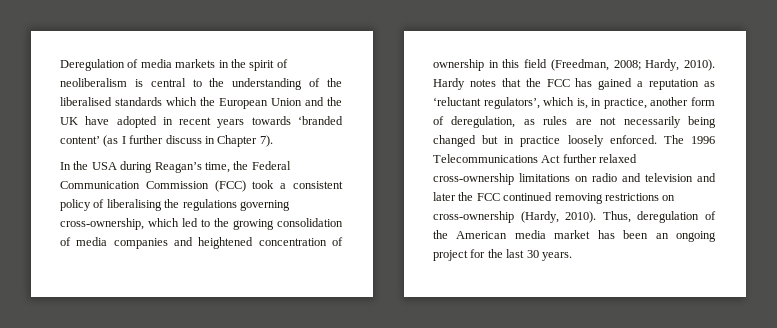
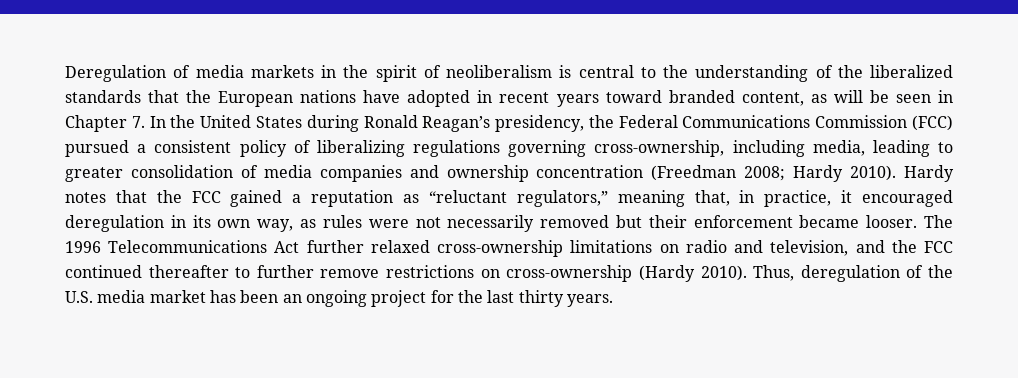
[60,97,342,109] [60,117,78,125] liberalised standards which the European Union and the UK -> [870,65,953,78] [65,90,357,107] liberalized standards that the European nations
[251,116,343,125] [60,135,202,147] towards ‘branded content’ (as I further discuss -> [605,90,931,106] toward branded content, as will be seen
[259,135,273,147] 7). // -> [131,116,145,128] 7.
[91,161,230,173] USA during Reagan’s time, -> [200,115,585,132] United States during Ronald Reagan’s presidency,
[60,181,140,189] Communication -> [682,115,811,128] Communications
[252,180,275,189] took -> [65,140,129,157] pursued
[106,199,180,211] liberalising the -> [316,140,405,157] liberalizing
[148,218,274,230] which led to the growing -> [732,140,953,157] [65,167,123,182] including media, leading to greater
[198,237,343,249] [433,59,680,71] heightened concentration of ownership in this field (Freedman, 2008; Hardy, -> [446,165,844,182] ownership concentration (Freedman 2008; Hardy
[575,78,593,87] has -> (221, 197) none
[433,97,715,109] [433,116,516,128] ‘reluctant regulators’, which is, in practice, another form of deregulation, -> [428,190,954,207] [65,215,294,232] “reluctant regulators,” meaning that, in practice, it encouraged deregulation in its own way,
[575,119,592,125] are -> [368,219,409,228] were
[688,116,716,128] [433,135,657,147] being changed but in practice loosely enforced. -> [540,215,918,228] removed but their enforcement became looser.
[645,173,716,182] [433,192,603,204] television and later the FCC continued removing -> [770,240,954,256] [65,265,380,278] television, and the FCC continued thereafter to further remove
[520,211,559,223] (Hardy, -> [638,265,695,282] (Hardy
[456,231,508,239] American -> [65,291,93,303] U.S.
[526,250,539,258] 30 -> [518,290,564,307] thirty

